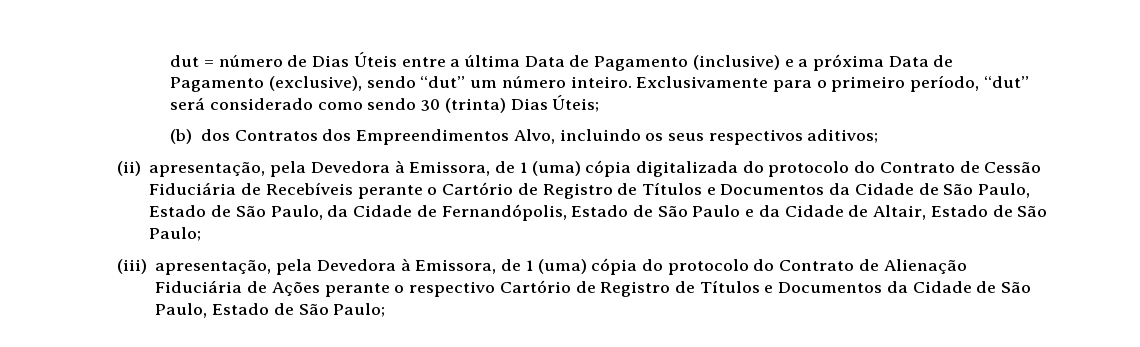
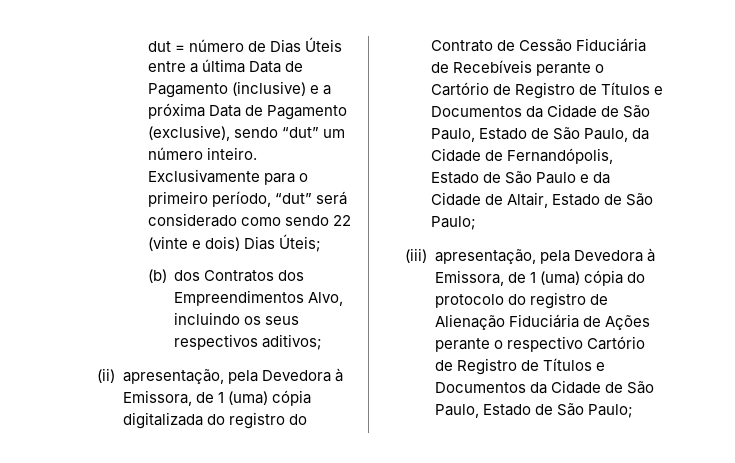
[421,98,506,113] 30 (trinta) -> [332,215,351,226] [147,236,240,251] 22 (vinte e dois)
[768,161,850,177] protocolo -> [228,412,285,429] registro
[779,260,855,271] Contrato -> [529,292,586,309] registro

